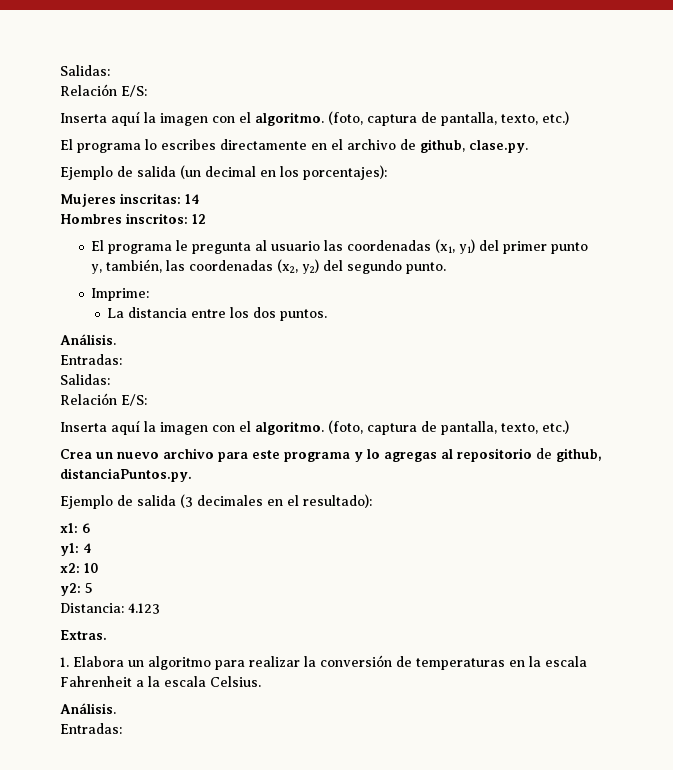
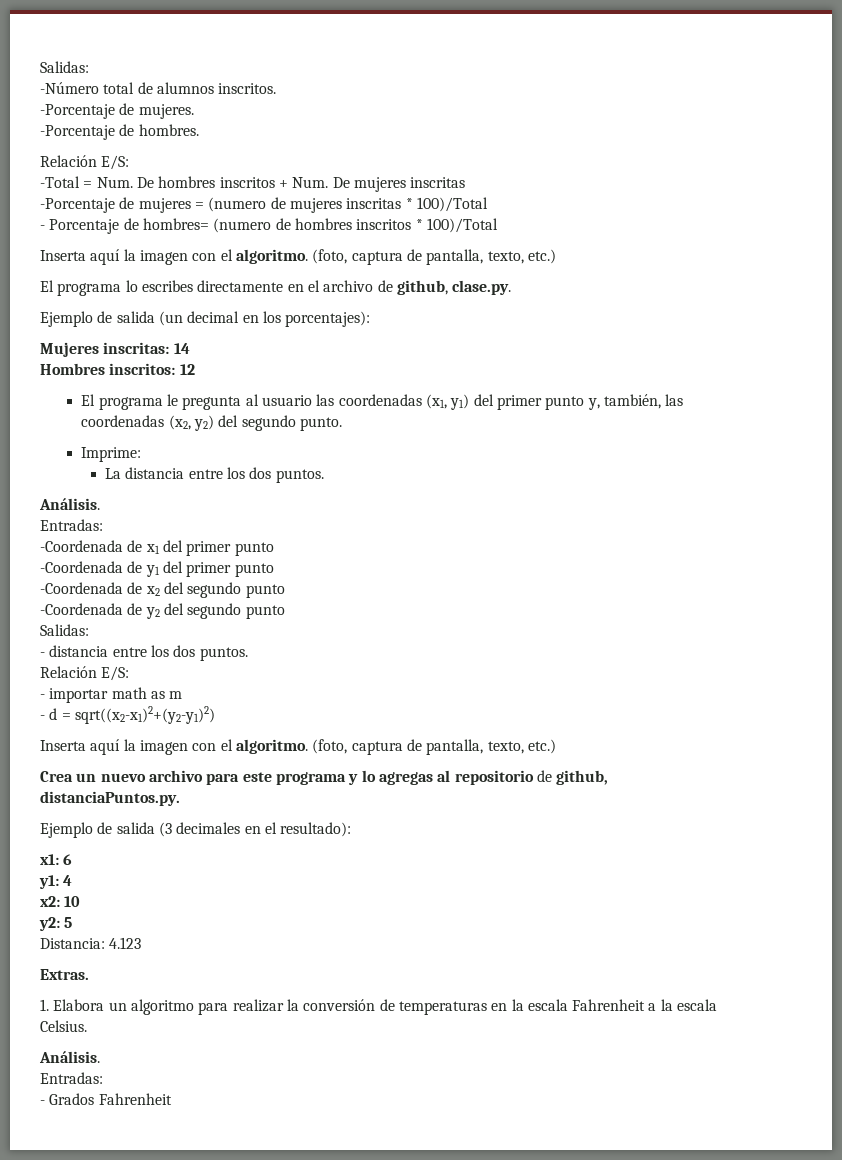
[60,65,110,76] [60,84,147,97] Salidas: // Relación E/S: -> [40,61,89,73] [40,82,277,94] [40,103,194,119] [40,124,199,140] [40,155,130,170] [40,176,466,192] [40,197,488,213] [40,218,498,234] Salidas: // -Número total de alumnos inscritos. // -Porcentaje de mujeres. // -Porcentaje de hombres. // Relación E/S: // -Total = Num. De hombres inscritos + Num. De mujeres inscritas // -Porcentaje de mujeres = (numero de mujeres inscritas * 100)/Total // - Porcentaje de hombres= (numero de hombres inscritos * 100)/Total
[60,374,110,385] [60,393,147,406] Salidas: // Relación E/S: -> [40,540,274,556] [40,561,274,577] [40,582,285,598] [40,603,285,619] [40,624,89,636] [40,645,248,661] [40,666,130,681] [40,687,183,703] [40,706,215,724] -Coordenada de x1 del primer punto // -Coordenada de y1 del primer punto // -Coordenada de x2 del segundo punto // -Coordenada de y2 del segundo punto // Salidas: // - distancia entre los dos puntos. // Relación E/S: // - importar math as m // - d = sqrt((x2-x1)2+(y2-y1)2)
(122, 728) none -> [40,1093,172,1105] // - Grados Fahrenheit

